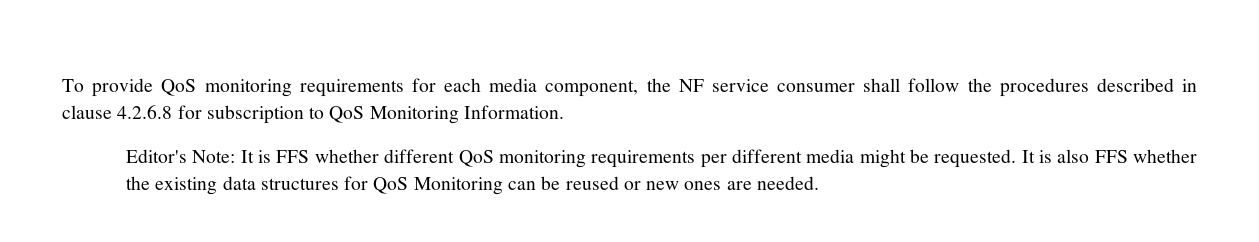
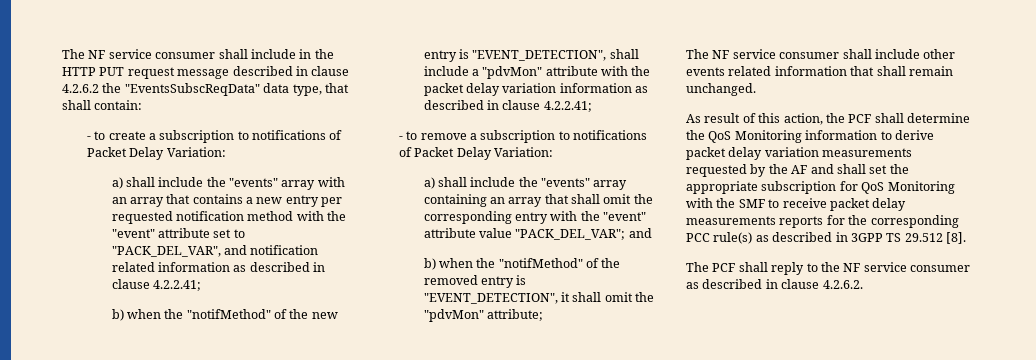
[62,78,1197,97] [62,105,564,124] [126,149,1197,168] [126,176,819,195] To provide QoS monitoring requirements for each media component, the NF service consumer shall follow the procedures described in clause 4.2.6.8 for subscription to QoS Monitoring Information. // Editor's Note: It is FFS whether different QoS monitoring requirements per different media might be requested. It is also FFS whether the existing data structures for QoS Monitoring can be reused or new ones are needed. -> [62,49,334,59] [62,66,350,79] [62,83,349,96] [62,100,143,110] [86,130,343,143] [86,147,226,160] [111,177,345,190] [111,194,343,207] [111,211,346,224] [111,228,245,238] [111,245,319,257] [111,262,325,272] [111,279,201,291] [111,309,338,321] [423,49,639,62] [423,66,651,79] [423,83,648,96] [423,100,592,112] [398,130,647,143] [398,147,553,160] [423,177,628,190] [423,194,653,207] [423,211,646,224] [423,228,652,240] [423,258,621,270] [423,275,527,288] [423,292,654,304] [423,309,543,322] [686,49,956,59] [686,66,953,76] [686,83,756,96] [686,113,970,125] [686,130,934,143] [686,147,913,160] [686,164,909,177] [686,181,955,194] [686,198,907,211] [686,215,959,228] [686,232,966,244] [686,262,970,275] [686,279,863,289] The NF service consumer shall include in the HTTP PUT request message described in clause 4.2.6.2 the "EventsSubscReqData" data type, that shall contain: // - to create a subscription to notifications of Packet Delay Variation: // a) shall include the "events" array with an array that contains a new entry per requested notification method with the "event" attribute set to "PACK_DEL_VAR", and notification related information as described in clause 4.2.2.41; // b) when the "notifMethod" of the new entry is "EVENT_DETECTION", shall include a "pdvMon" attribute with the packet delay variation information as described in clause 4.2.2.41; // - to remove a subscription to notifications of Packet Delay Variation: // a) shall include the "events" array containing an array that shall omit the corresponding entry with the "event" attribute value "PACK_DEL_VAR"; and // b) when the "notifMethod" of the removed entry is "EVENT_DETECTION", it shall omit the "pdvMon" attribute; // The NF service consumer shall include other events related information that shall remain unchanged. // As result of this action, the PCF shall determine the QoS Monitoring information to derive packet delay variation measurements requested by the AF and shall set the appropriate subscription for QoS Monitoring with the SMF to receive packet delay measurements reports for the corresponding PCC rule(s) as described in 3GPP TS 29.512 [8]. // The PCF shall reply to the NF service consumer as described in clause 4.2.6.2.

